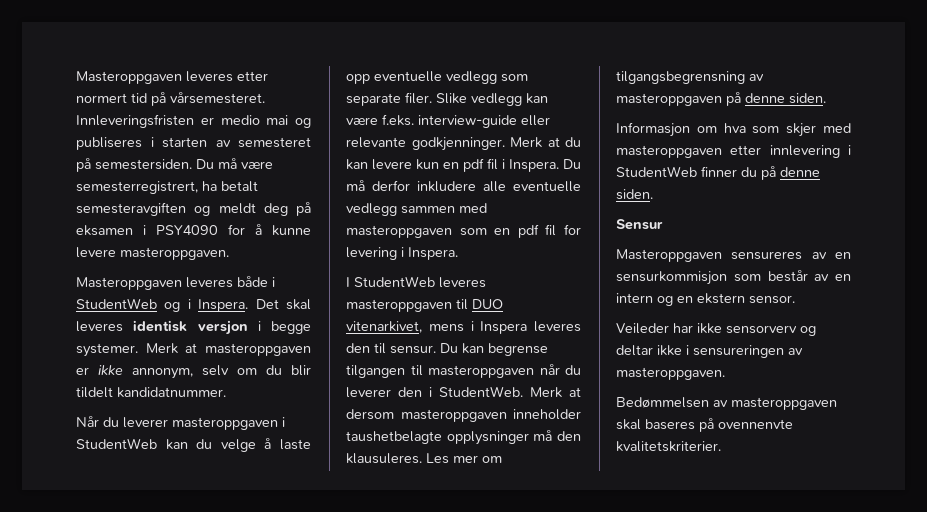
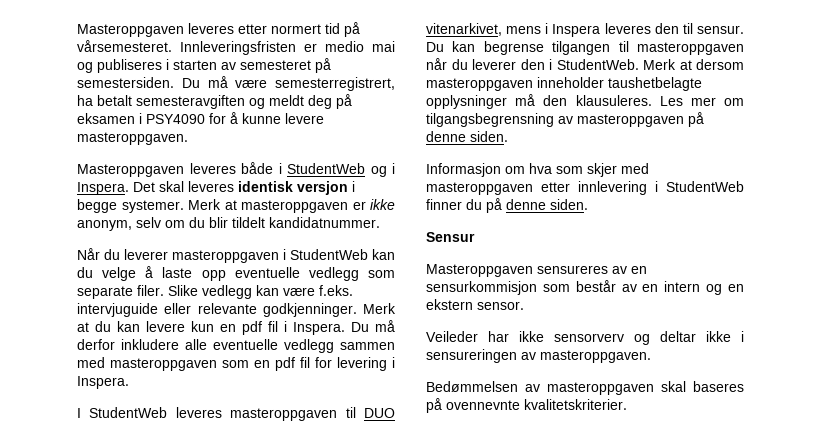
[132,368,193,379] annonym, -> [77,220,132,231] anonym,
[418,115,517,128] interview-guide -> [77,303,158,317] intervjuguide
[718,419,793,429] ovennenvte -> [446,400,520,410] ovennevnte

